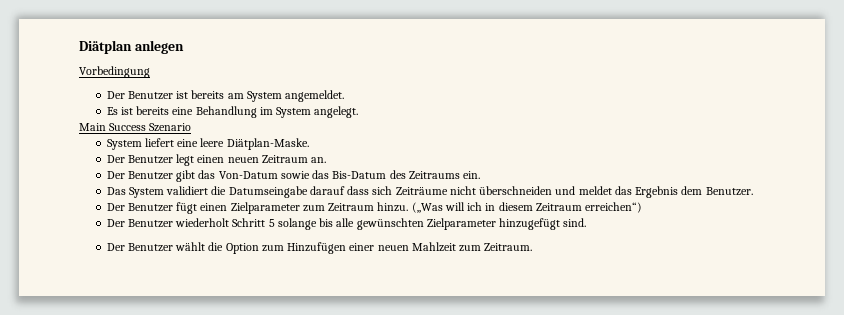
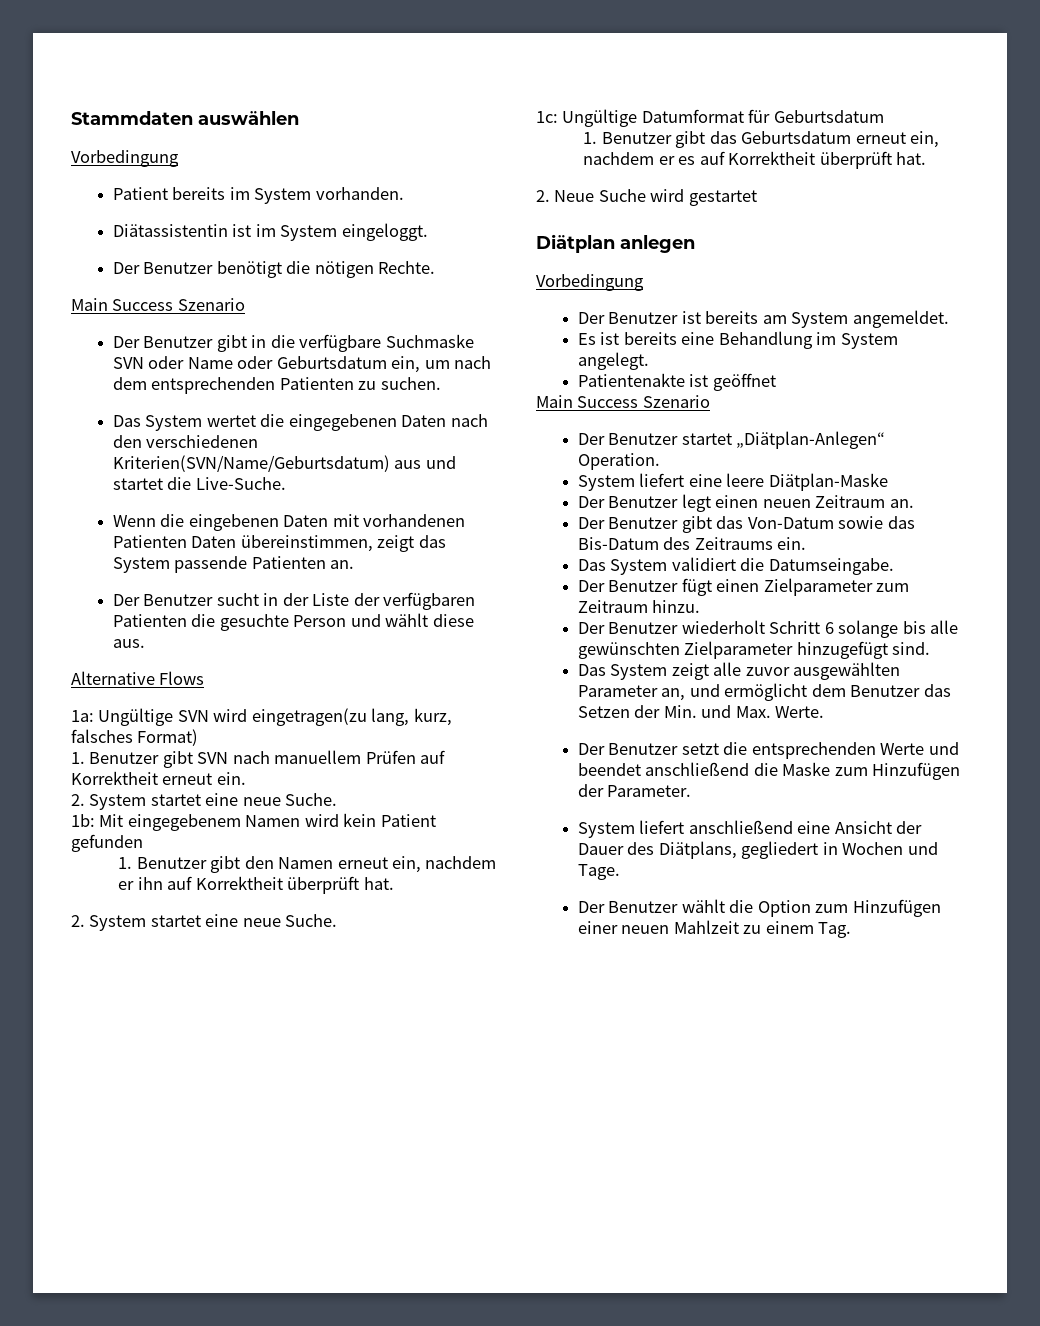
(79, 47) none -> [71,111,299,125] [71,150,179,167] [112,187,404,204] [112,223,428,241] [112,261,436,278] [71,298,245,311] [112,334,474,352] [112,356,491,373] [112,377,441,394] [112,414,488,431] [112,435,259,448] [112,455,456,472] [112,477,286,490] [112,514,466,531] [112,535,446,552] [112,556,355,573] [112,592,475,610] [112,613,474,631] [112,639,145,648] [71,671,205,685] [71,708,452,726] [71,729,199,746] [71,750,446,768] [71,771,246,785] [71,793,338,810] [71,813,436,831] [71,834,143,852] [118,856,497,873] [118,876,394,894] [71,914,338,931] [536,109,884,127] [583,131,939,148] [583,151,926,169] [536,189,757,206] Stammdaten auswählen // Vorbedingung // Patient bereits im System vorhanden. // Diätassistentin ist im System eingeloggt. // Der Benutzer benötigt die nötigen Rechte. // Main Success Szenario // Der Benutzer gibt in die verfügbare Suchmaske SVN oder Name oder Geburtsdatum ein, um nach dem entsprechenden Patienten zu suchen. // Das System wertet die eingegebenen Daten nach den verschiedenen Kriterien(SVN/Name/Geburtsdatum) aus und startet die Live-Suche. // Wenn die eingebenen Daten mit vorhandenen Patienten Daten übereinstimmen, zeigt das System passende Patienten an. // Der Benutzer sucht in der Liste der verfügbaren Patienten die gesuchte Person und wählt diese aus. // Alternative Flows // 1a: Ungültige SVN wird eingetragen(zu lang, kurz, falsches Format) // 1. Benutzer gibt SVN nach manuellem Prüfen auf Korrektheit erneut ein. // 2. System startet eine neue Suche. // 1b: Mit eingegebenem Namen wird kein Patient gefunden // 1. Benutzer gibt den Namen erneut ein, nachdem er ihn auf Korrektheit überprüft hat. // 2. System startet eine neue Suche. // 1c: Ungültige Datumformat für Geburtsdatum // 1. Benutzer gibt das Geburtsdatum erneut ein, nachdem er es auf Korrektheit überprüft hat. // 2. Neue Suche wird gestartet //
[79,123,192,132] // Main Success Szenario -> [577,373,776,391] [536,395,710,408] [577,431,886,449] [577,453,660,470] // Patientenakte ist geöffnet // Main Success Szenario // Der Benutzer startet „Diätplan-Anlegen“ Operation.
[226,138,309,150] Diätplan-Maske. -> [768,473,888,491] Diätplan-Maske
[228,186,753,198] Datumseingabe darauf dass sich Zeiträume nicht überschneiden und meldet das Ergebnis dem Benutzer. -> [768,558,894,575] Datumseingabe.
[411,202,643,213] („Was will ich in diesem Zeitraum erreichen“) -> (701, 606) none
[268,219,275,227] 5 -> [824,622,834,634] 6
(587, 222) none -> [577,662,901,680] [577,683,951,701] [577,705,825,718] [577,742,959,759] [577,762,961,780] [577,784,692,797] [577,820,923,838] [577,841,938,859] [577,864,620,880] // Das System zeigt alle zuvor ausgewählten Parameter an, und ermöglicht dem Benutzer das Setzen der Min. und Max. Werte. // Der Benutzer setzt die entsprechenden Werte und beendet anschließend die Maske zum Hinzufügen der Parameter. // System liefert anschließend eine Ansicht der Dauer des Diätplans, gegliedert in Wochen und Tage.
[459,243,533,252] zum Zeitraum. -> [743,921,852,938] zu einem Tag.

